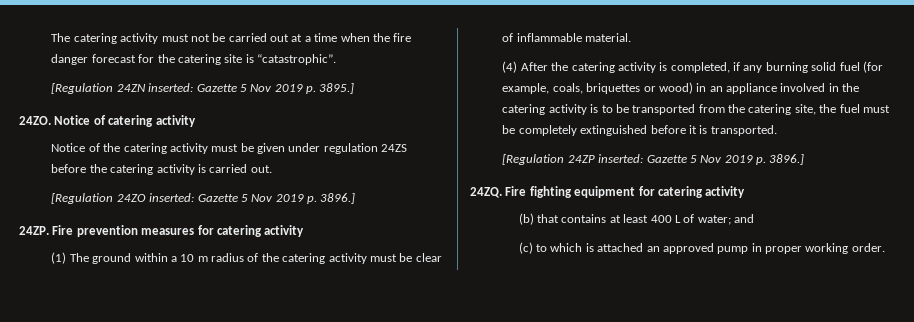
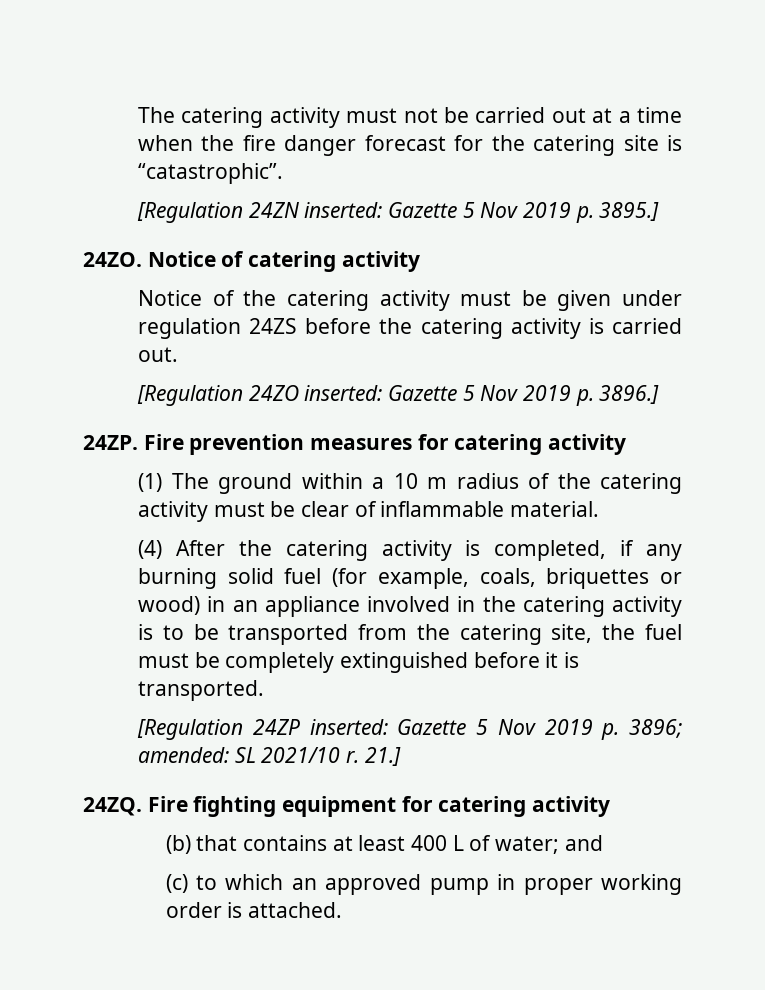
[769,154,805,165] 3896.] -> [629,719,682,738] [138,747,401,766] 3896; amended: SL 2021/10 r. 21.]
[585,243,644,252] is attached -> (284, 882) none
[851,243,885,252] order. -> [165,902,342,918] order is attached.

